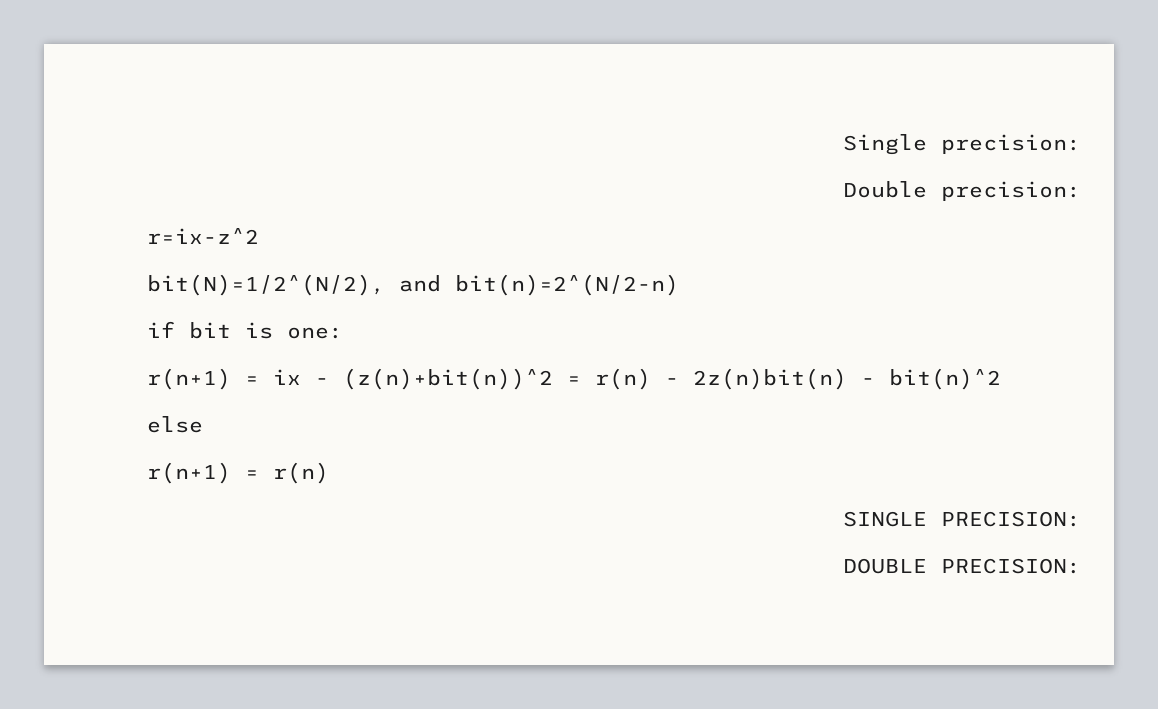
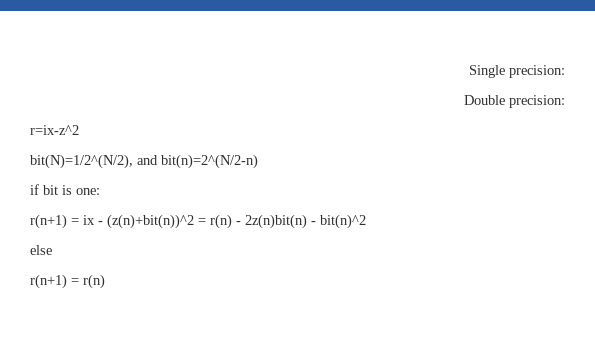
[843,511,1081,527] [843,558,1081,574] // SINGLE PRECISION: // DOUBLE PRECISION: -> (105, 281) none

